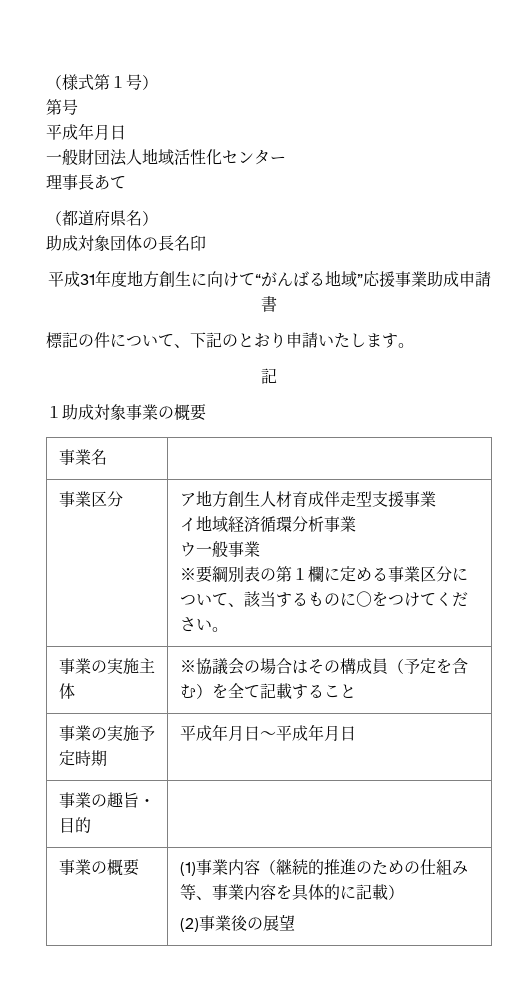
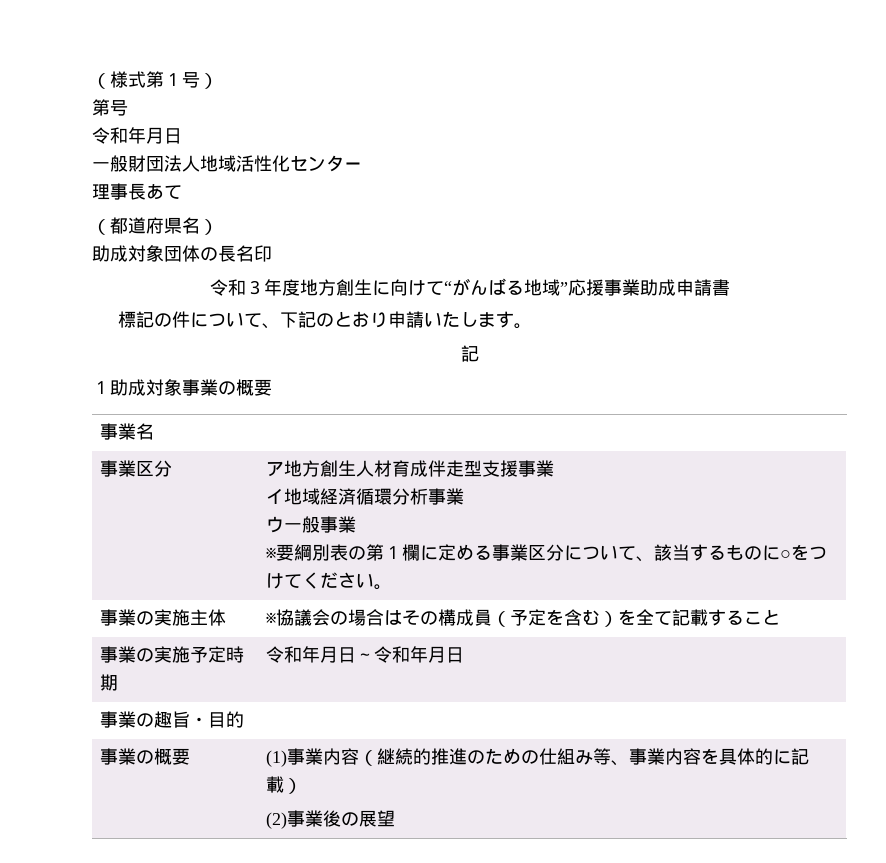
[46,124,78,140] 平成 -> [92,127,128,144] 令和
[47,271,95,287] 平成31 -> [210,279,264,296] 令和３
[179,725,212,741] 平成 -> [265,646,302,663] 令和
[275,725,308,741] 平成 -> [373,646,410,663] 令和

